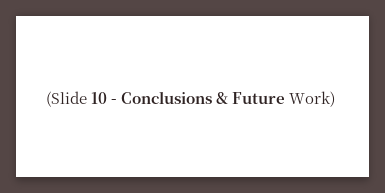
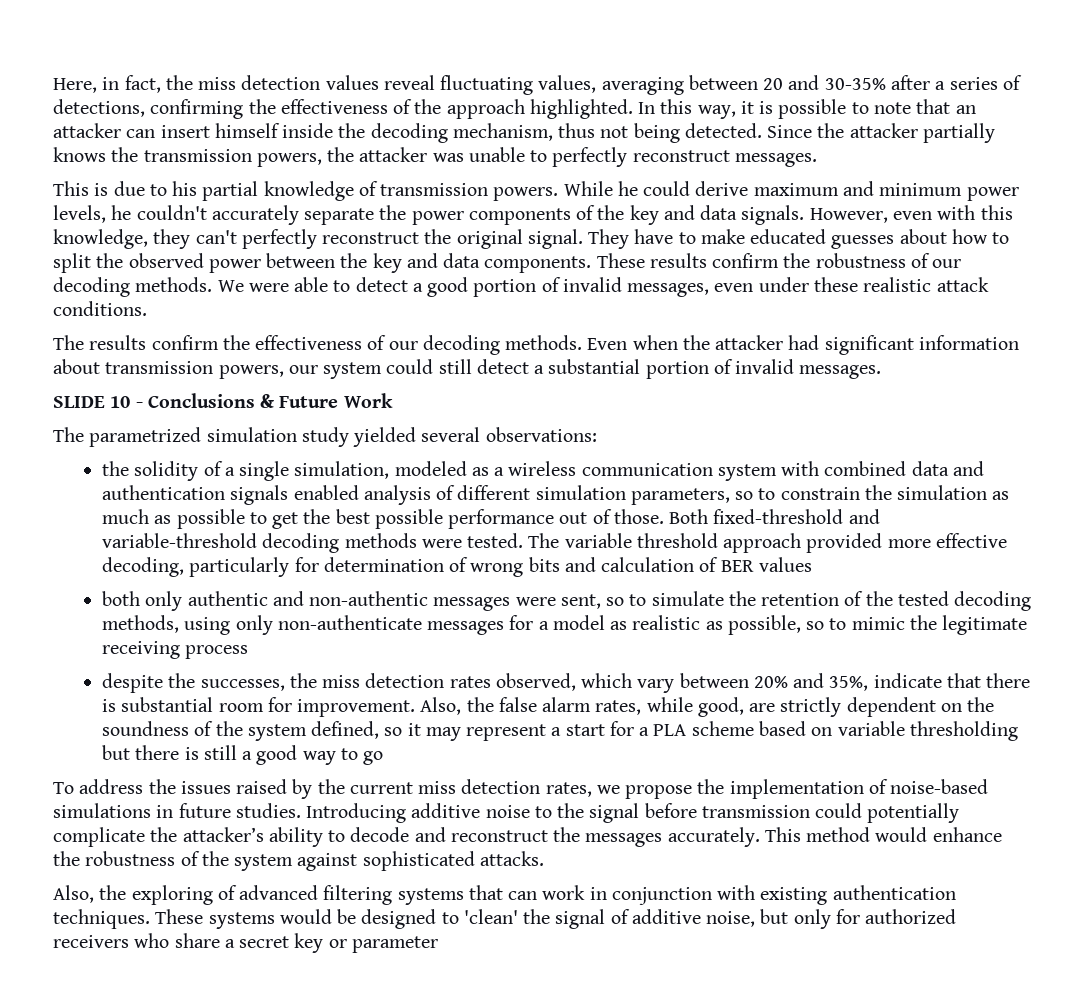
[46,91,87,107] (Slide -> [53,75,1022,95] [53,99,976,119] [53,123,995,143] [53,147,817,167] [53,181,1019,201] [53,205,1013,225] [53,229,1010,249] [53,253,962,273] [53,277,989,297] [53,301,147,316] [53,335,1019,355] [53,359,882,379] [53,396,105,408] Here, in fact, the miss detection values reveal fluctuating values, averaging between 20 and 30-35% after a series of detections, confirming the effectiveness of the approach highlighted. In this way, it is possible to note that an attacker can insert himself inside the decoding mechanism, thus not being detected. Since the attacker partially knows the transmission powers, the attacker was unable to perfectly reconstruct messages. // This is due to his partial knowledge of transmission powers. While he could derive maximum and minimum power levels, he couldn't accurately separate the power components of the key and data signals. However, even with this knowledge, they can't perfectly reconstruct the original signal. They have to make educated guesses about how to split the observed power between the key and data components. These results confirm the robustness of our decoding methods. We were able to detect a good portion of invalid messages, even under these realistic attack conditions. // The results confirm the effectiveness of our decoding methods. Even when the attacker had significant information about transmission powers, our system could still detect a substantial portion of invalid messages. // SLIDE
[289,91,336,107] Work) -> [343,393,393,408] [53,427,597,447] [102,461,984,481] [102,485,1010,505] [102,509,880,529] [102,533,1007,553] [102,557,812,577] [102,591,1032,611] [102,615,1028,635] [102,641,249,659] [102,673,1031,693] [102,697,995,717] [102,721,1018,741] [102,745,384,765] [53,779,989,799] [53,803,960,823] [53,827,1002,847] [53,851,544,871] [53,885,956,905] [53,909,957,929] [53,933,438,953] Work // The parametrized simulation study yielded several observations: // the solidity of a single simulation, modeled as a wireless communication system with combined data and authentication signals enabled analysis of different simulation parameters, so to constrain the simulation as much as possible to get the best possible performance out of those. Both fixed-threshold and variable-threshold decoding methods were tested. The variable threshold approach provided more effective decoding, particularly for determination of wrong bits and calculation of BER values // both only authentic and non-authentic messages were sent, so to simulate the retention of the tested decoding methods, using only non-authenticate messages for a model as realistic as possible, so to mimic the legitimate receiving process // despite the successes, the miss detection rates observed, which vary between 20% and 35%, indicate that there is substantial room for improvement. Also, the false alarm rates, while good, are strictly dependent on the soundness of the system defined, so it may represent a start for a PLA scheme based on variable thresholding but there is still a good way to go // To address the issues raised by the current miss detection rates, we propose the implementation of noise-based simulations in future studies. Introducing additive noise to the signal before transmission could potentially complicate the attacker’s ability to decode and reconstruct the messages accurately. This method would enhance the robustness of the system against sophisticated attacks. // Also, the exploring of advanced filtering systems that can work in conjunction with existing authentication techniques. These systems would be designed to 'clean' the signal of additive noise, but only for authorized receivers who share a secret key or parameter

